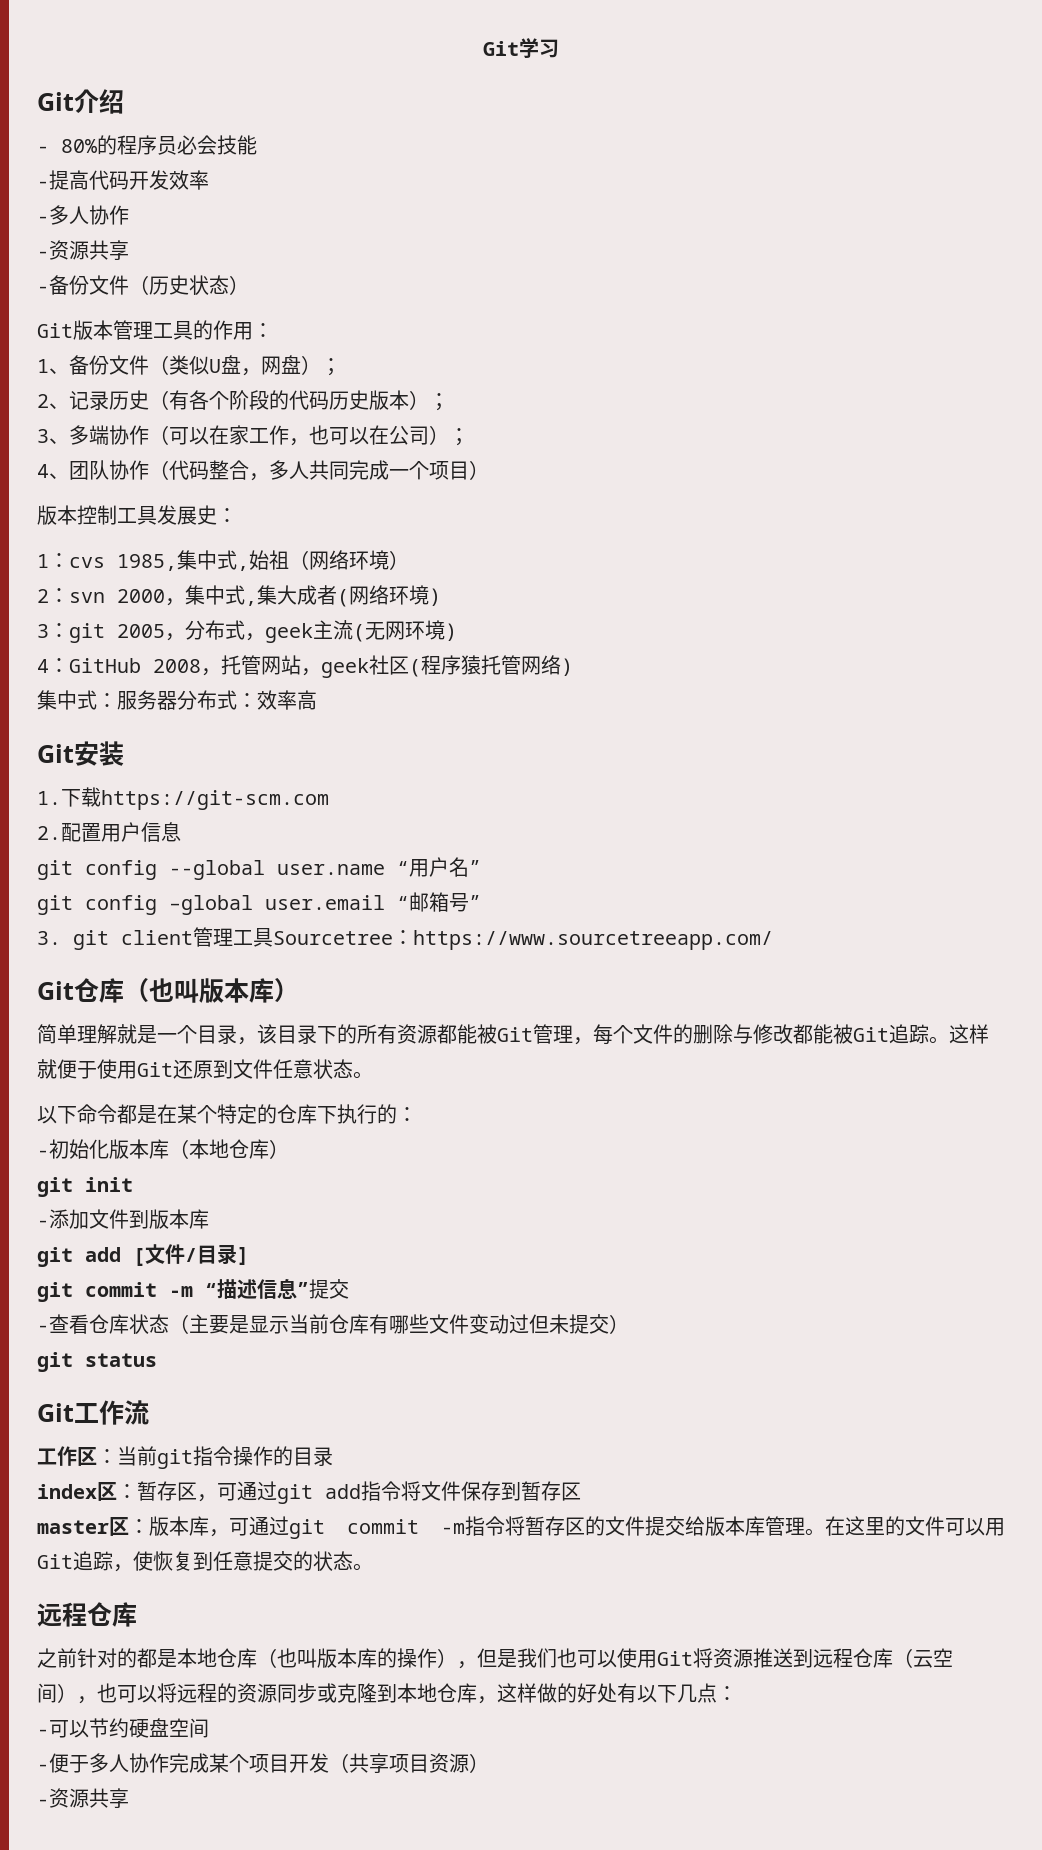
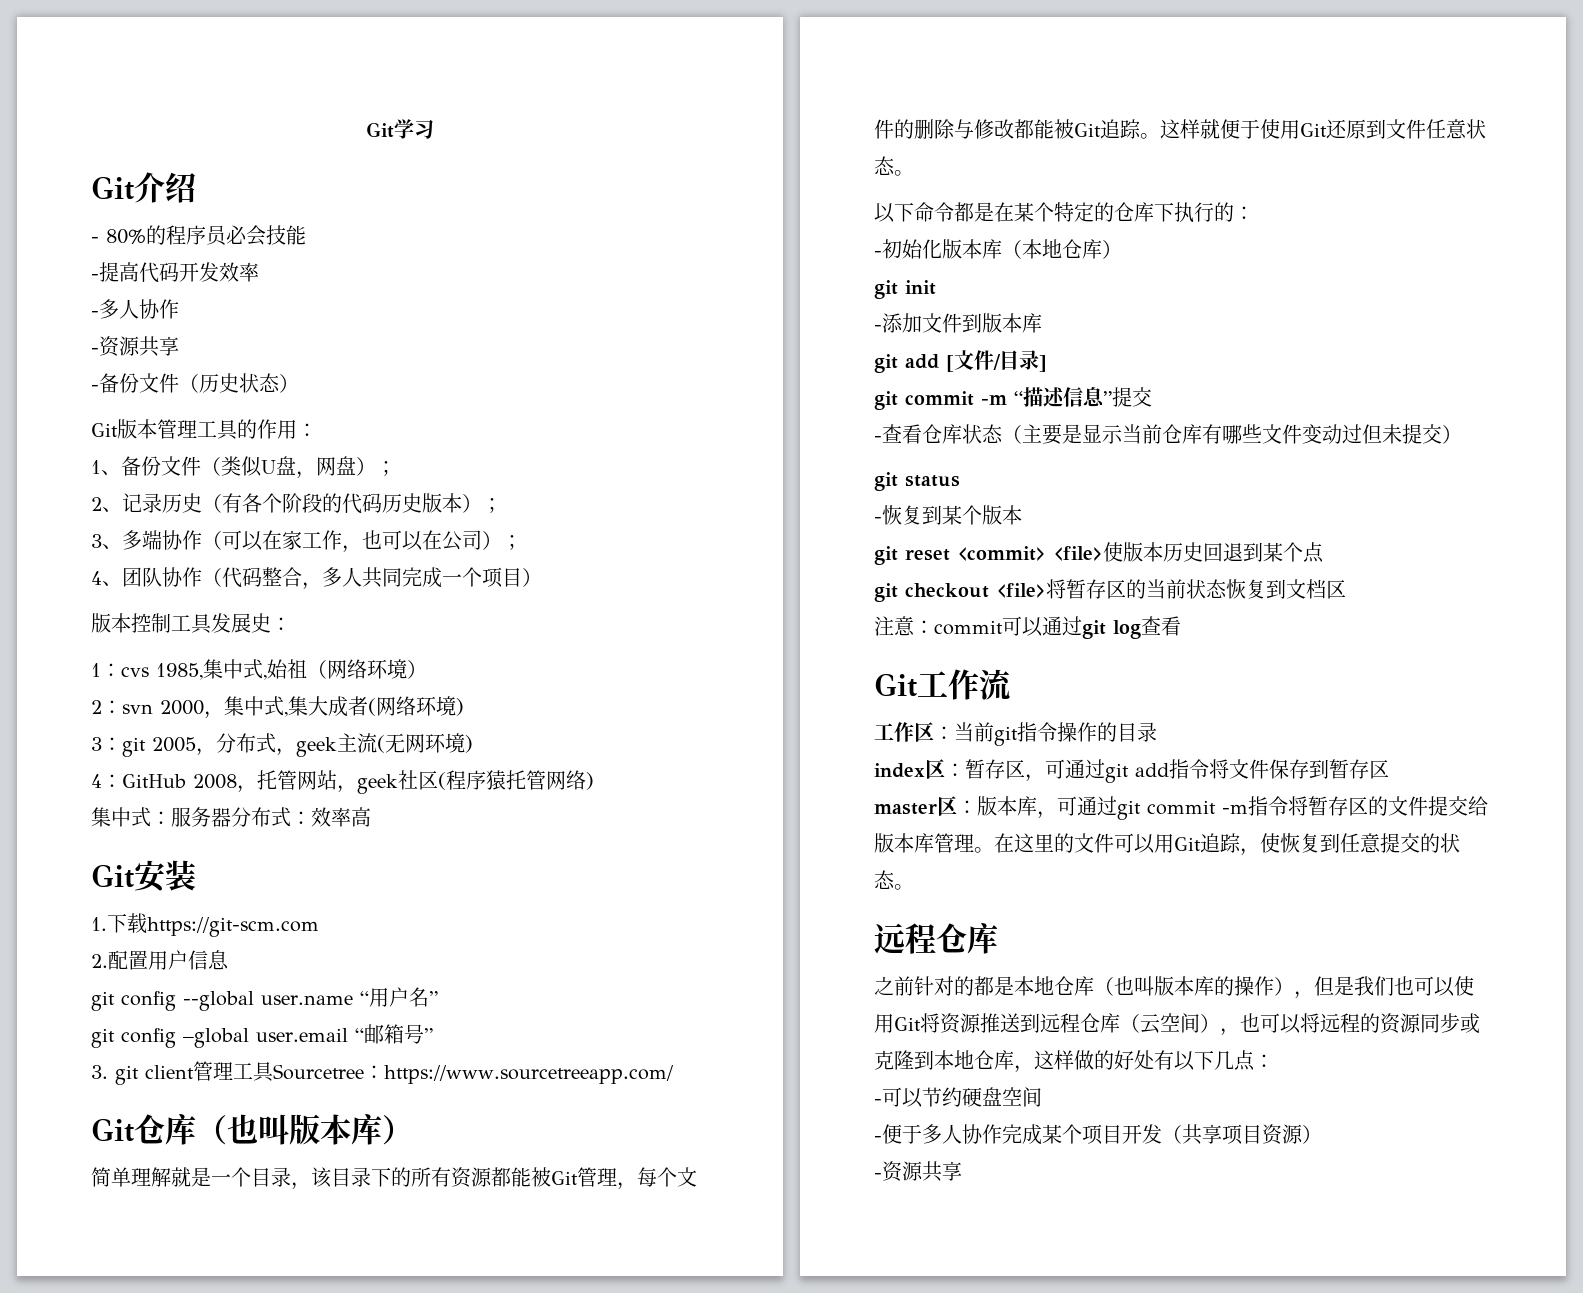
(157, 1360) none -> [874,505,1022,525] [874,542,1324,565] [874,579,1346,602] [874,616,1181,639] // -恢复到某个版本 // git reset <commit> <file>使版本历史回退到某个点 // git checkout <file>将暂存区的当前状态恢复到文档区 // 注意：commit可以通过git log查看

